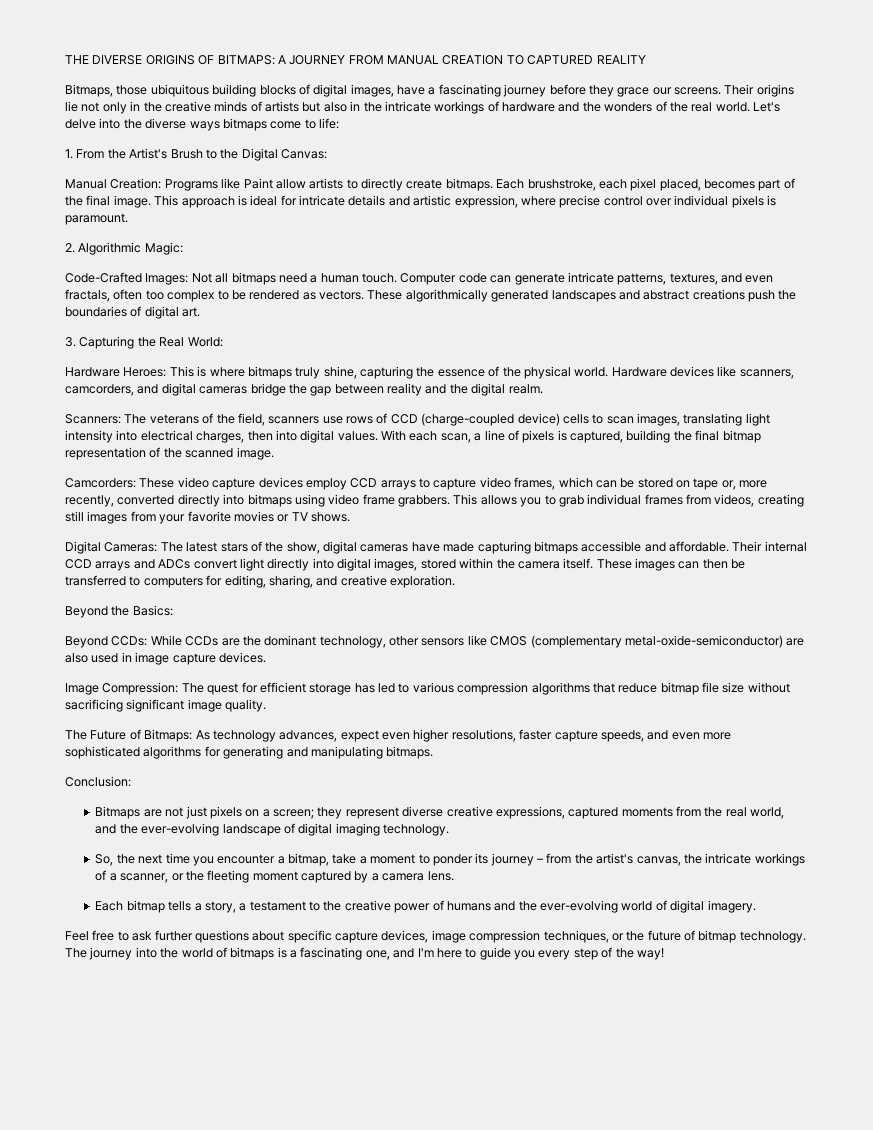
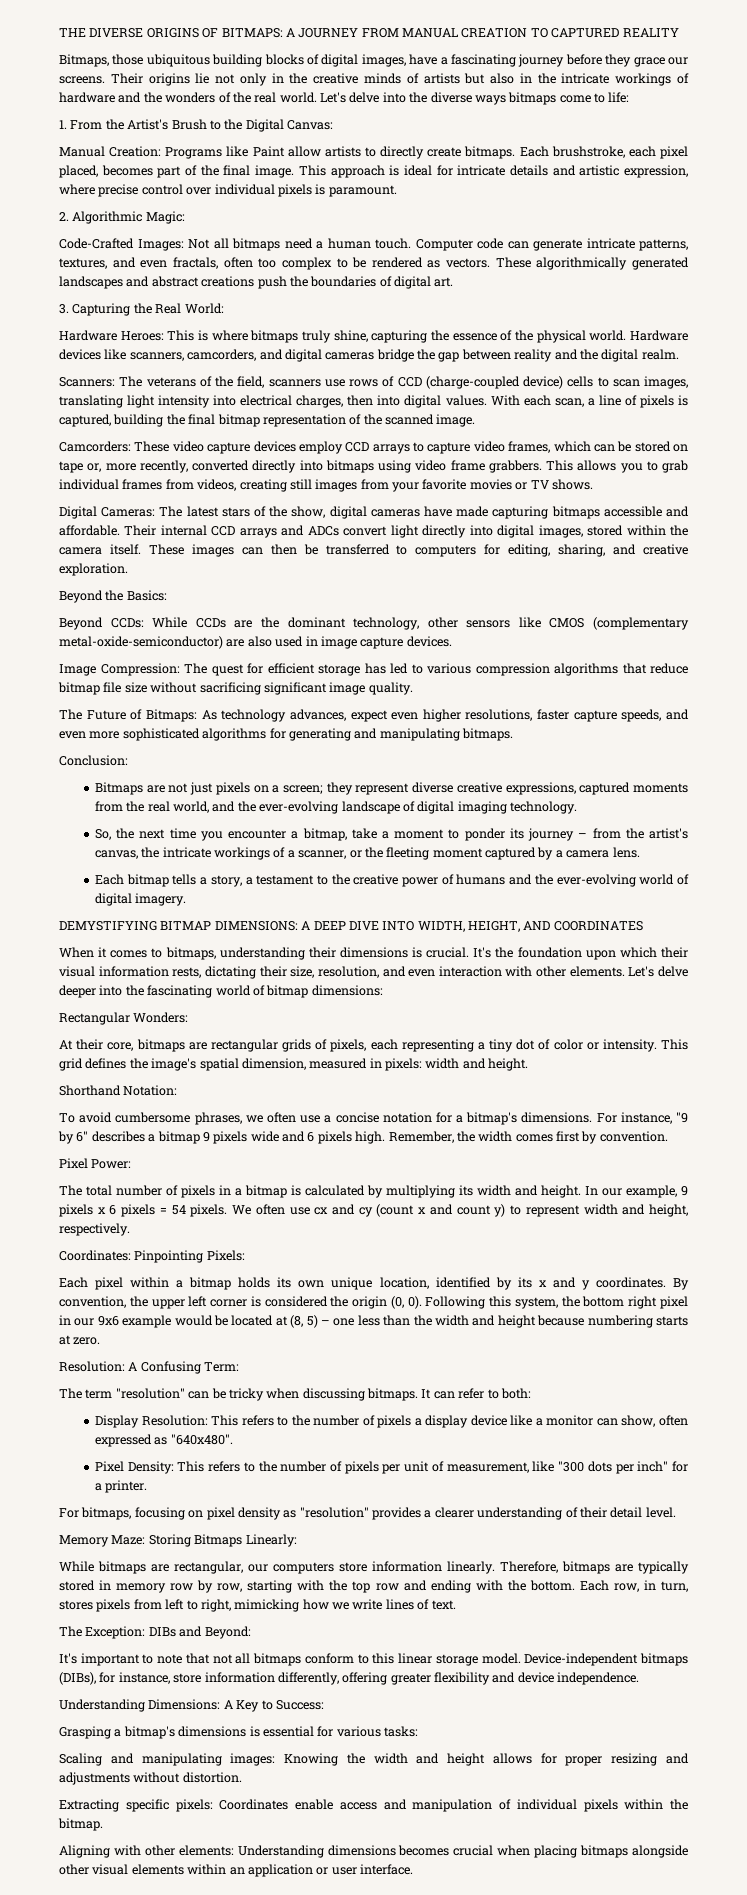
[65,930,806,943] [65,947,664,960] Feel free to ask further questions about specific capture devices, image compression techniques, or the future of bitmap technology. The journey into the world of bitmaps is a fascinating one, and I'm here to guide you every step of the way! -> [59,921,643,932] [59,947,688,960] [59,966,688,979] [59,985,383,998] [59,1012,189,1025] [59,1039,689,1052] [59,1058,529,1071] [59,1085,178,1096] [59,1112,688,1125] [58,1131,668,1144] [59,1158,132,1169] [59,1185,688,1198] [59,1204,689,1217] [59,1223,130,1236] [59,1250,245,1263] [59,1277,689,1290] [59,1296,688,1309] [59,1315,688,1328] [59,1335,101,1345] [59,1361,240,1374] [59,1388,531,1401] [94,1415,688,1428] [94,1434,233,1447] [94,1461,688,1474] [94,1480,148,1493] [59,1507,676,1520] [59,1534,297,1547] [59,1561,689,1574] [59,1580,688,1593] [59,1599,456,1612] [59,1626,251,1639] [59,1653,688,1666] [59,1672,640,1685] [59,1699,324,1712] [59,1726,418,1739] [59,1753,689,1766] [59,1772,242,1785] [59,1799,688,1812] [58,1818,103,1831] [59,1845,688,1858] [59,1864,413,1877] DEMYSTIFYING BITMAP DIMENSIONS: A DEEP DIVE INTO WIDTH, HEIGHT, AND COORDINATES // When it comes to bitmaps, understanding their dimensions is crucial. It's the foundation upon which their visual information rests, dictating their size, resolution, and even interaction with other elements. Let's delve deeper into the fascinating world of bitmap dimensions: // Rectangular Wonders: // At their core, bitmaps are rectangular grids of pixels, each representing a tiny dot of color or intensity. This grid defines the image's spatial dimension, measured in pixels: width and height. // Shorthand Notation: // To avoid cumbersome phrases, we often use a concise notation for a bitmap's dimensions. For instance, "9 by 6" describes a bitmap 9 pixels wide and 6 pixels high. Remember, the width comes first by convention. // Pixel Power: // The total number of pixels in a bitmap is calculated by multiplying its width and height. In our example, 9 pixels x 6 pixels = 54 pixels. We often use cx and cy (count x and count y) to represent width and height, respectively. // Coordinates: Pinpointing Pixels: // Each pixel within a bitmap holds its own unique location, identified by its x and y coordinates. By convention, the upper left corner is considered the origin (0, 0). Following this system, the bottom right pixel in our 9x6 example would be located at (8, 5) – one less than the width and height because numbering starts at zero. // Resolution: A Confusing Term: // The term "resolution" can be tricky when discussing bitmaps. It can refer to both: // Display Resolution: This refers to the number of pixels a display device like a monitor can show, often expressed as "640x480". // Pixel Density: This refers to the number of pixels per unit of measurement, like "300 dots per inch" for a printer. // For bitmaps, focusing on pixel density as "resolution" provides a clearer understanding of their detail level. // Memory Maze: Storing Bitmaps Linearly: // While bitmaps are rectangular, our computers store information linearly. Therefore, bitmaps are typically stored in memory row by row, starting with the top row and ending with the bottom. Each row, in turn, stores pixels from left to right, mimicking how we write lines of text. // The Exception: DIBs and Beyond: // It's important to note that not all bitmaps conform to this linear storage model. Device-independent bitmaps (DIBs), for instance, store information differently, offering greater flexibility and device independence. // Understanding Dimensions: A Key to Success: // Grasping a bitmap's dimensions is essential for various tasks: // Scaling and manipulating images: Knowing the width and height allows for proper resizing and adjustments without distortion. // Extracting specific pixels: Coordinates enable access and manipulation of individual pixels within the bitmap. // Aligning with other elements: Understanding dimensions becomes crucial when placing bitmaps alongside other visual elements within an application or user interface.

